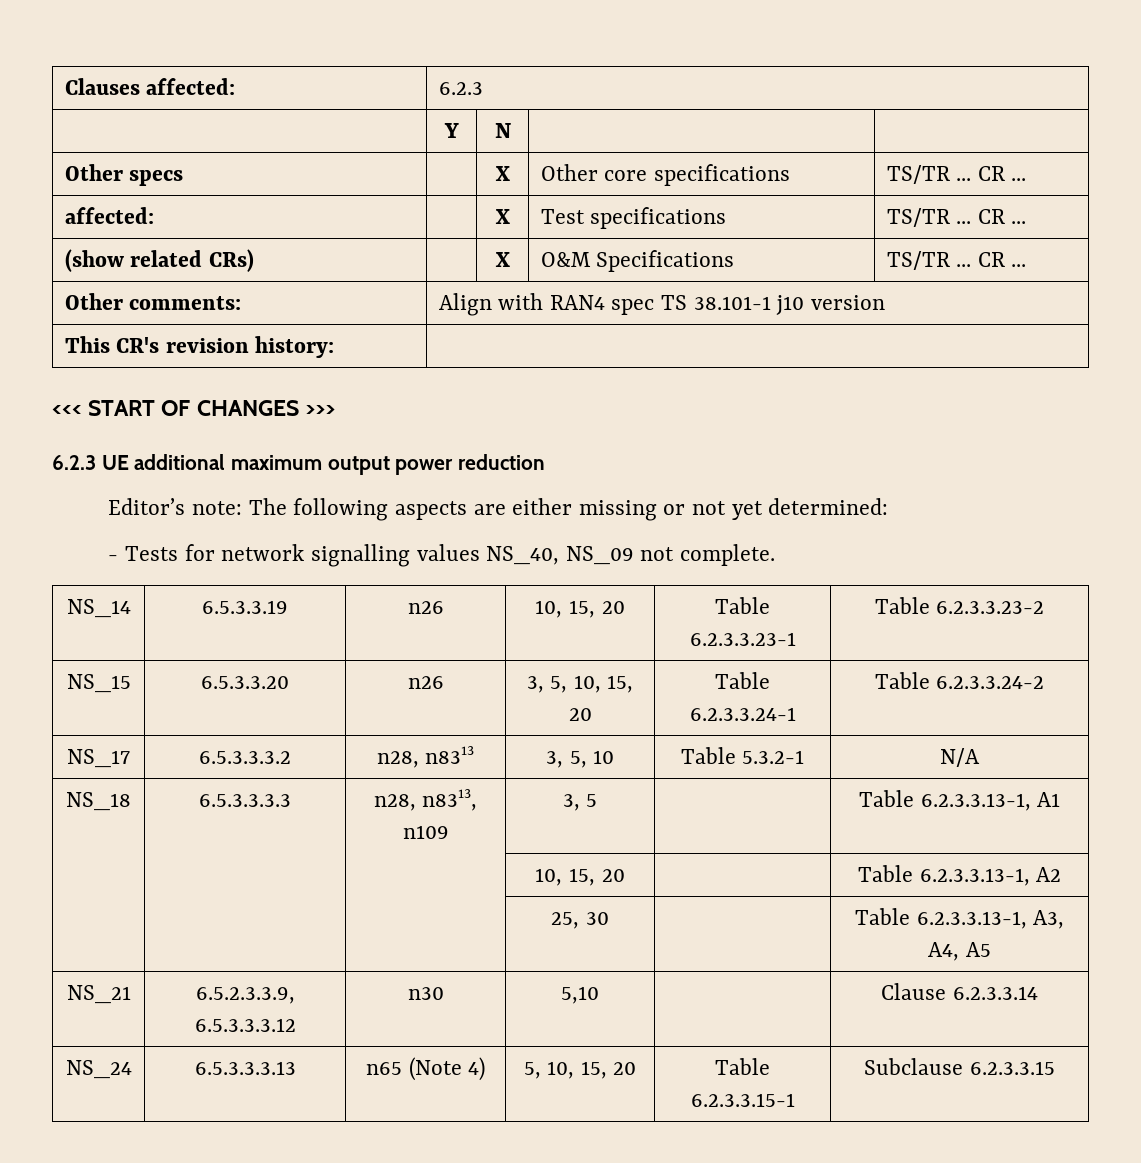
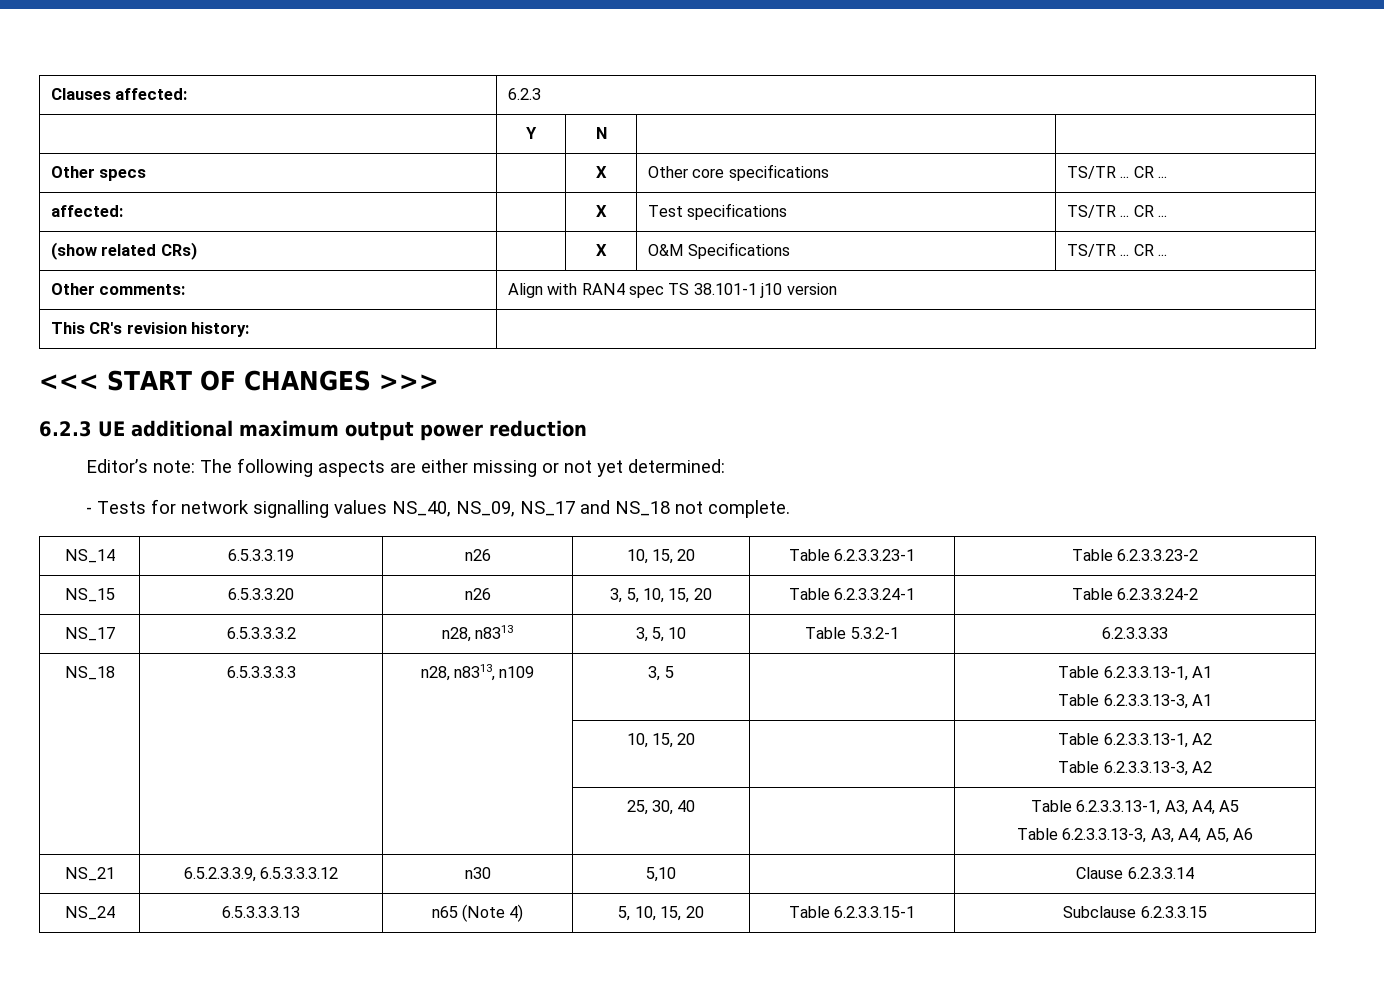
[565,546,634,565] NS_09 -> [456,500,671,517] NS_09, NS_17 and NS_18
[940,748,980,767] N/A -> [1102,627,1168,639] 6.2.3.3.33
(1061, 799) none -> [1058,694,1212,709] // Table 6.2.3.3.13-3, A1
(1062, 874) none -> [1058,761,1212,776] // Table 6.2.3.3.13-3, A2
[585,912,609,925] 30 -> [652,800,696,815] 30, 40
(991, 949) none -> [1016,828,1254,843] // Table 6.2.3.3.13-3, A3, A4, A5, A6

